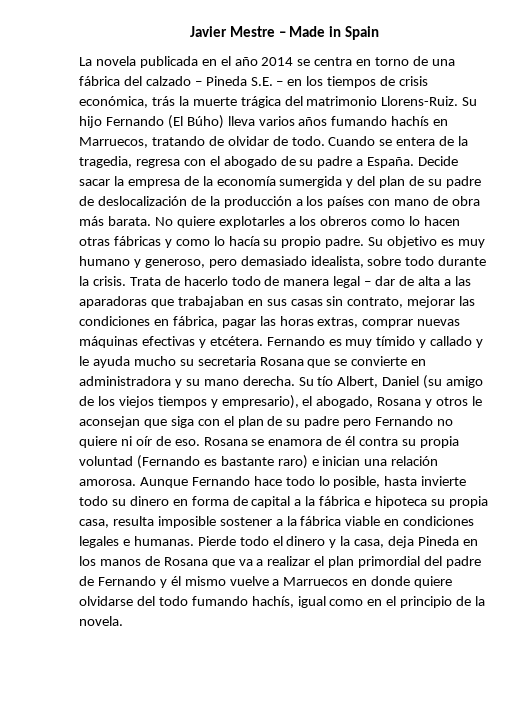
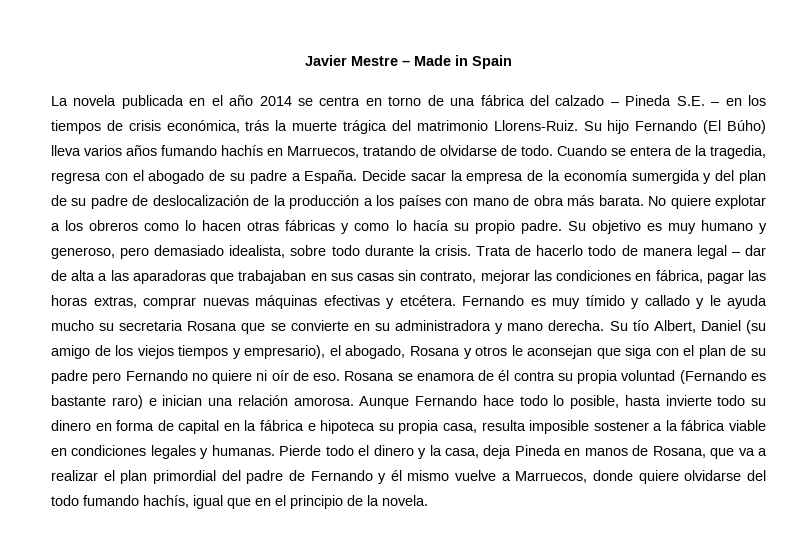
[227,136,269,146] olvidar -> [440,145,497,156] olvidarse
[218,216,285,228] explotarles -> [715,195,767,209] explotar
(427, 362) none -> [374,323,390,331] su
[185,379,200,386] su -> (504, 328) none
[294,499,302,506] a -> [223,423,240,431] en
[122,539,130,546] e -> [200,448,209,459] y
[79,556,96,566] los -> (581, 452) none
[163,557,208,566] Rosana -> [652,446,706,458] Rosana,
[283,577,368,586] Marruecos en -> [515,471,588,483] Marruecos,
[329,599,364,606] como -> [227,498,251,509] que

